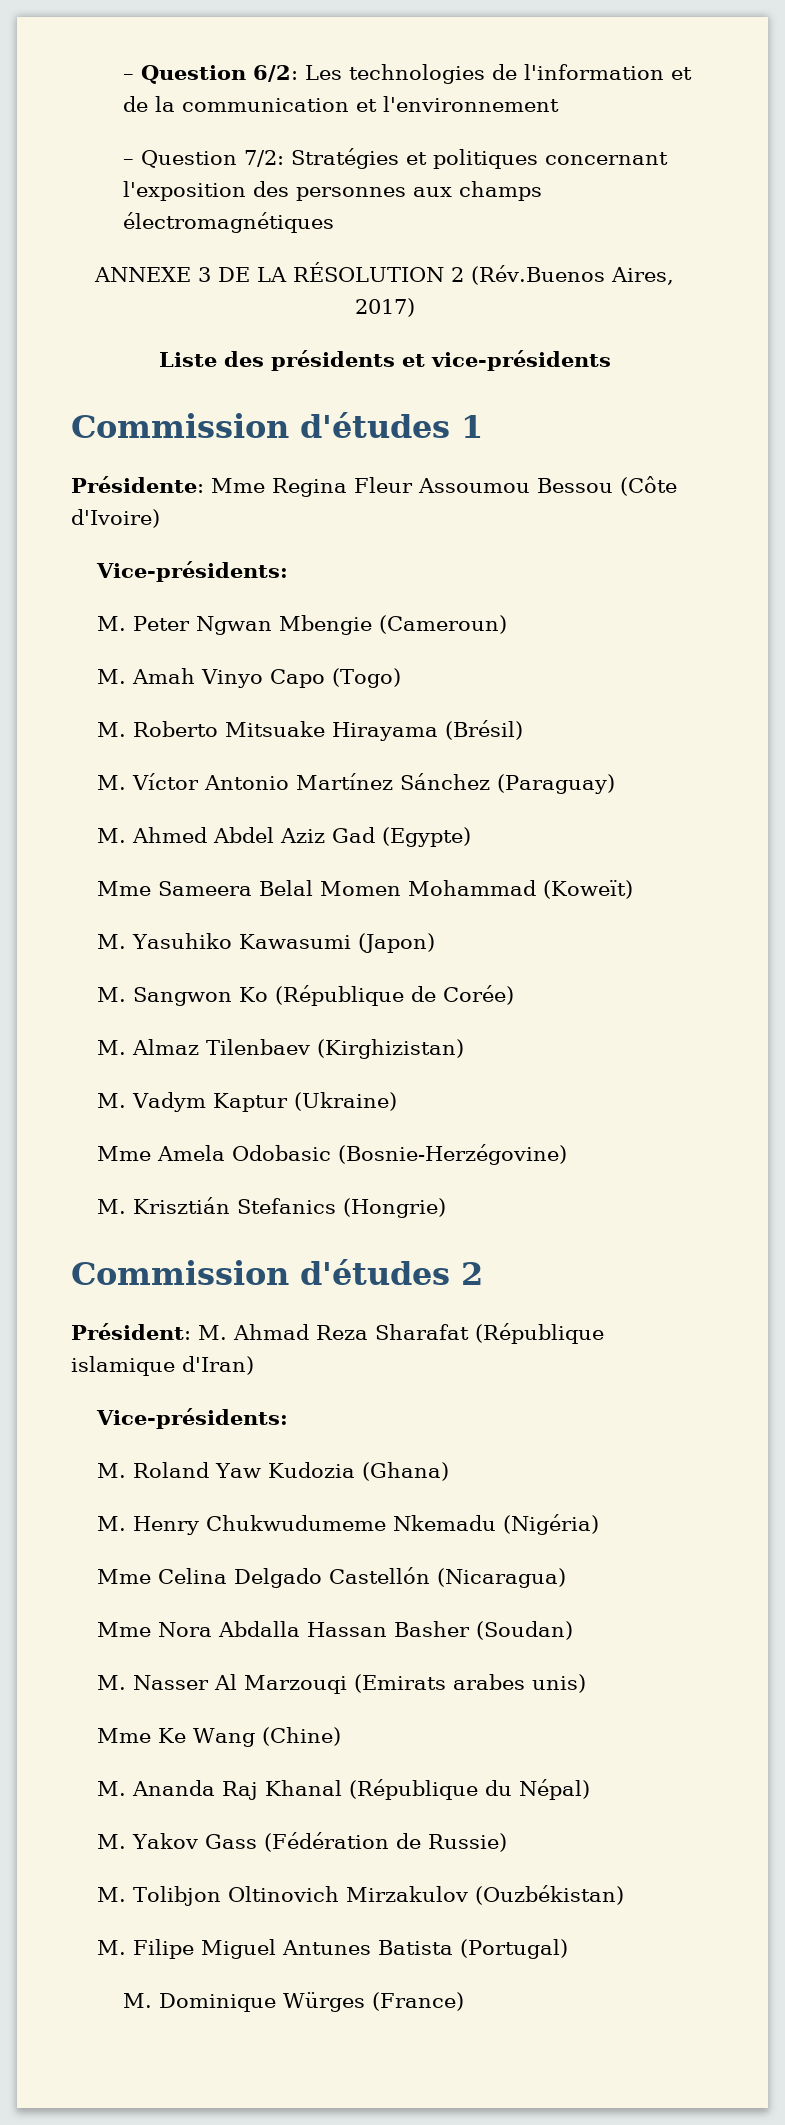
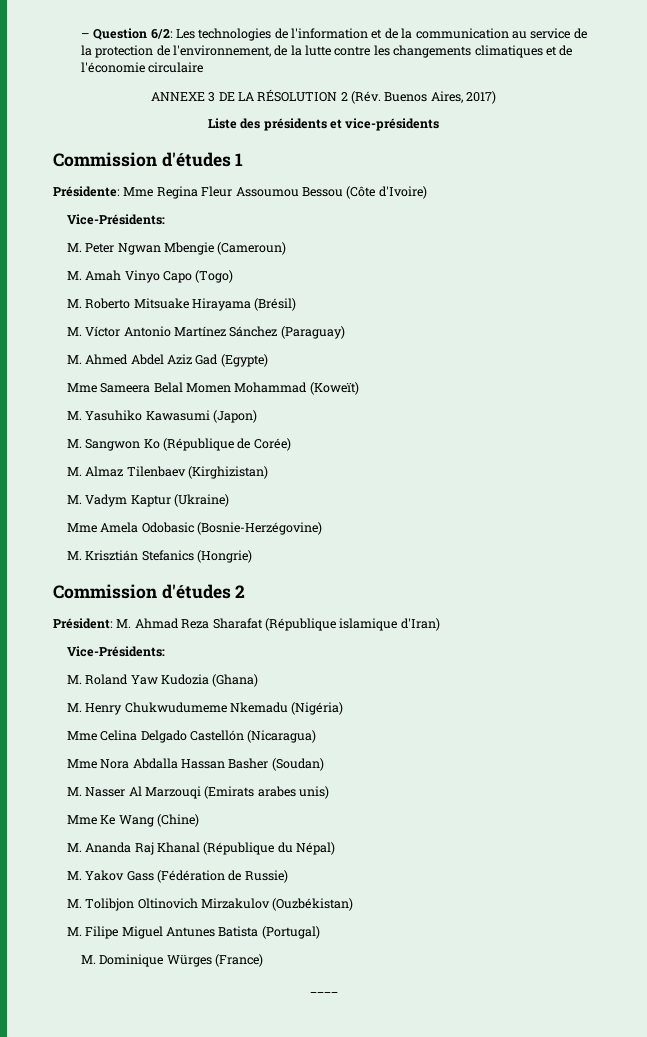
[356,96,560,112] [123,148,669,169] [123,181,543,201] [123,212,335,233] et l'environnement // – Question 7/2: Stratégies et politiques concernant l'exposition des personnes aux champs électromagnétiques -> [511,28,587,39] [80,45,573,58] [80,62,204,73] au service de la protection de l'environnement, de la lutte contre les changements climatiques et de l'économie circulaire
[471,265,606,285] (Rév.Buenos -> [351,91,428,104] (Rév. Buenos
[96,561,289,582] Vice-présidents: -> [66,214,165,225] Vice-Présidents:
[96,1408,289,1429] Vice-présidents: -> [66,646,165,657] Vice-Présidents:
(464, 2001) none -> [309,992,338,993] // ____

